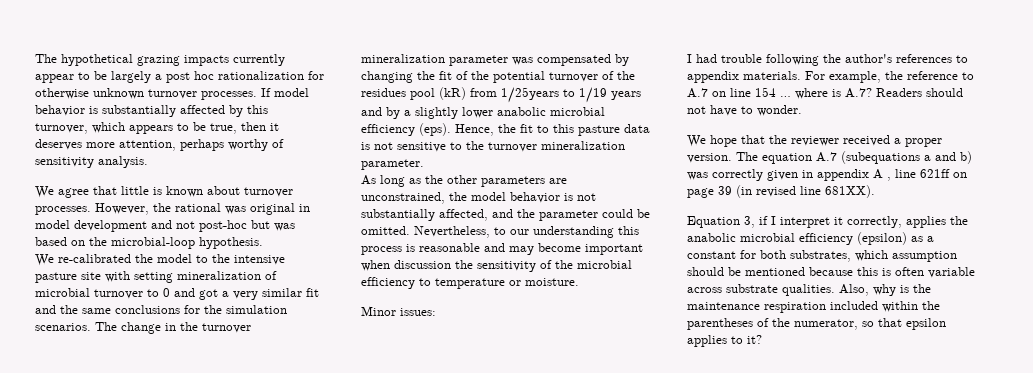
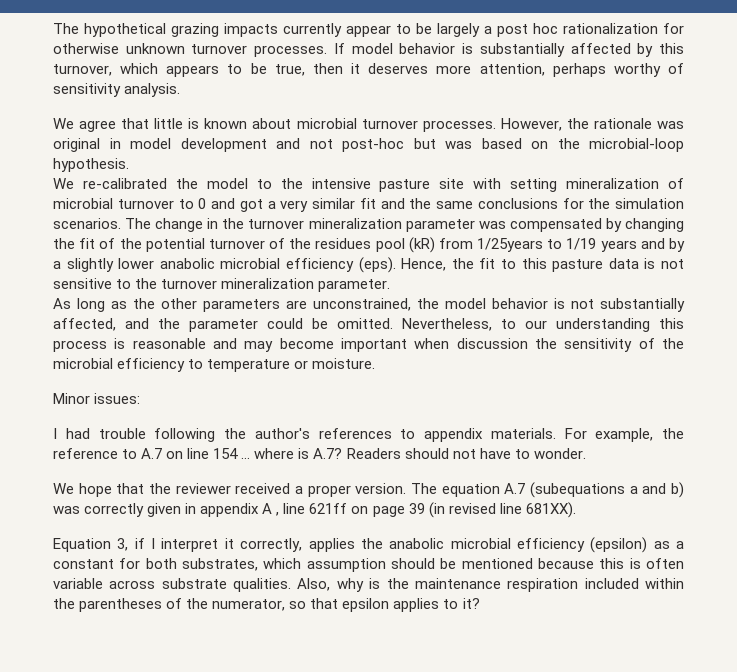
(240, 190) none -> [296,118,357,129] microbial
[175,203,221,212] rational -> [593,118,652,129] rationale

